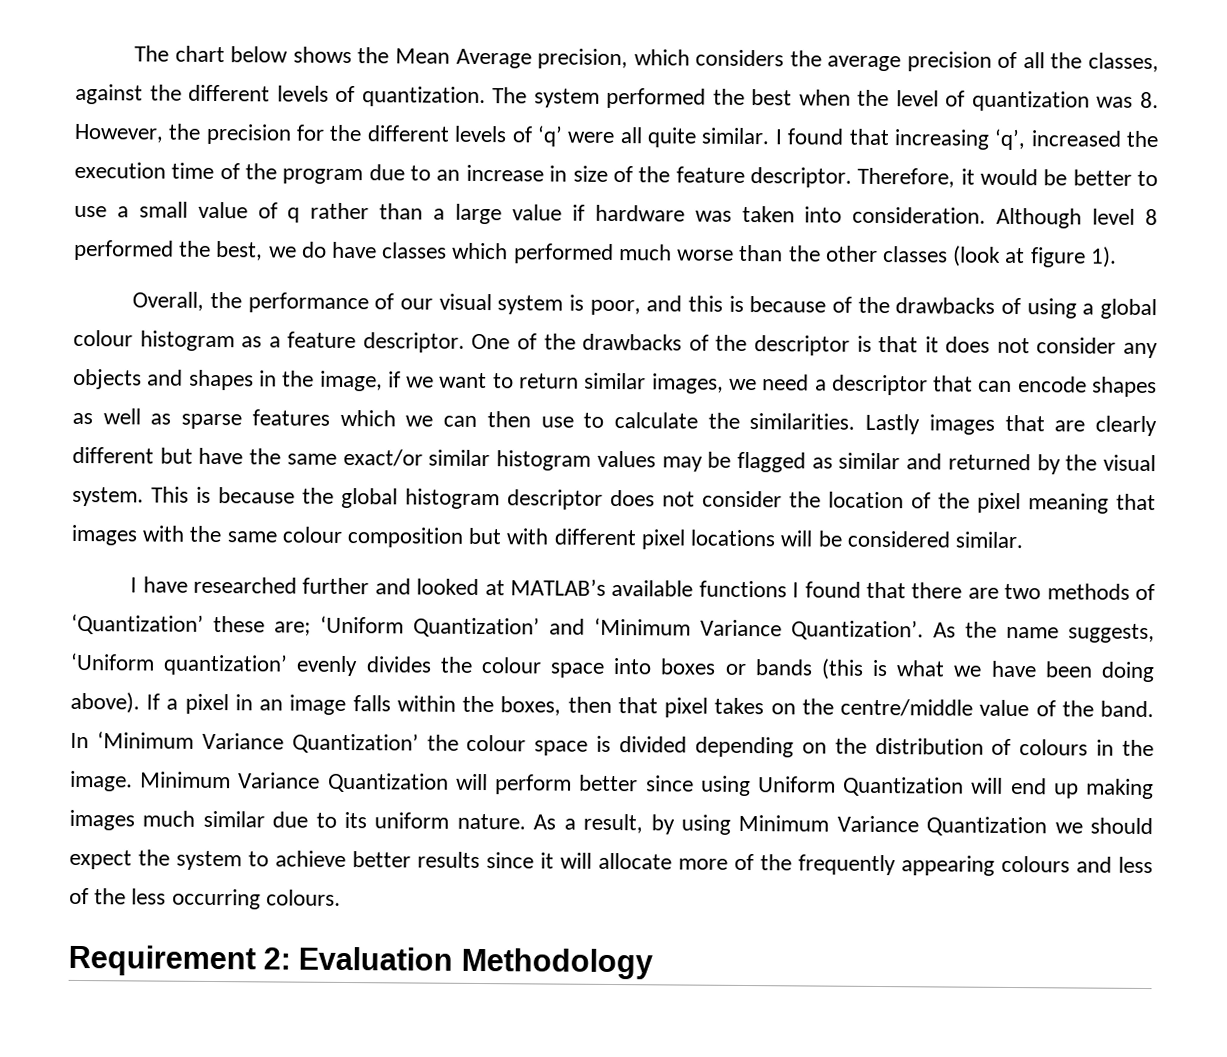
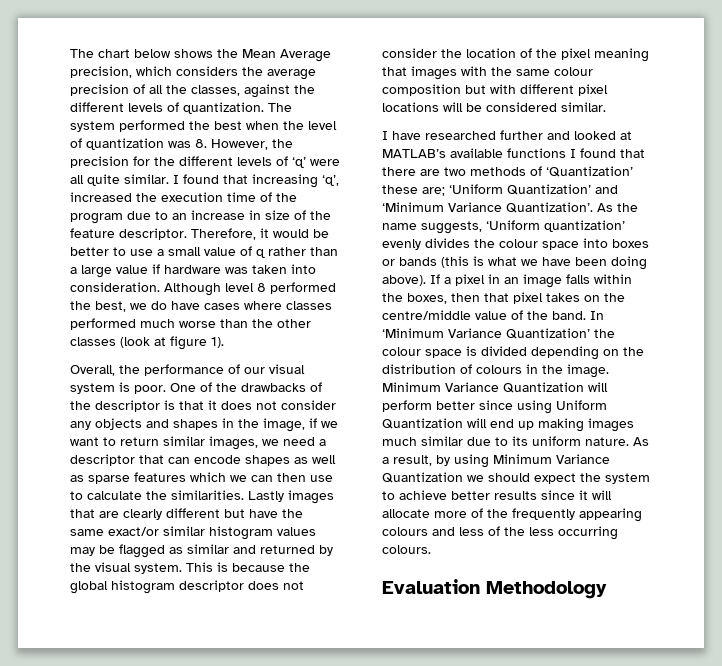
[382,242,509,260] classes which -> [204,301,332,310] cases where classes
[589,295,1157,320] [73,329,465,353] poor, and this is because of the drawbacks of using a global colour histogram as a feature descriptor. -> [134,385,166,394] poor.
[68,944,292,977] Requirement 2: -> (431, 549) none

